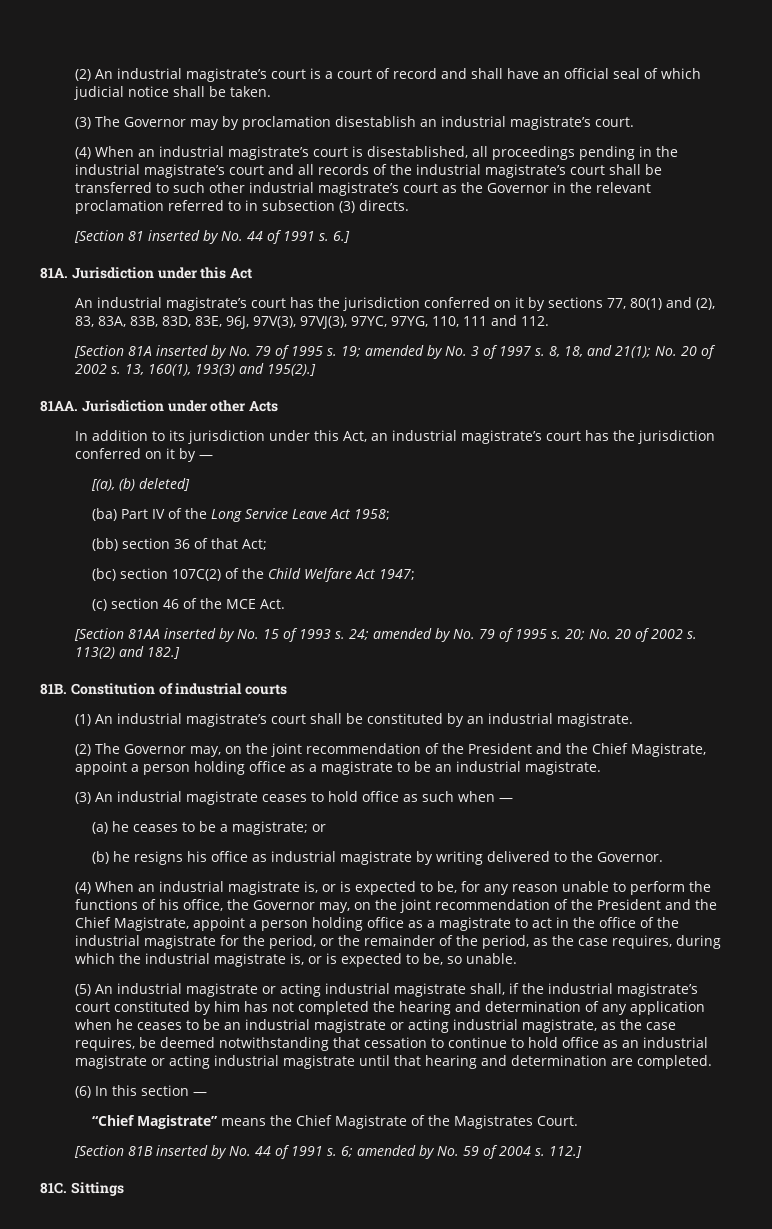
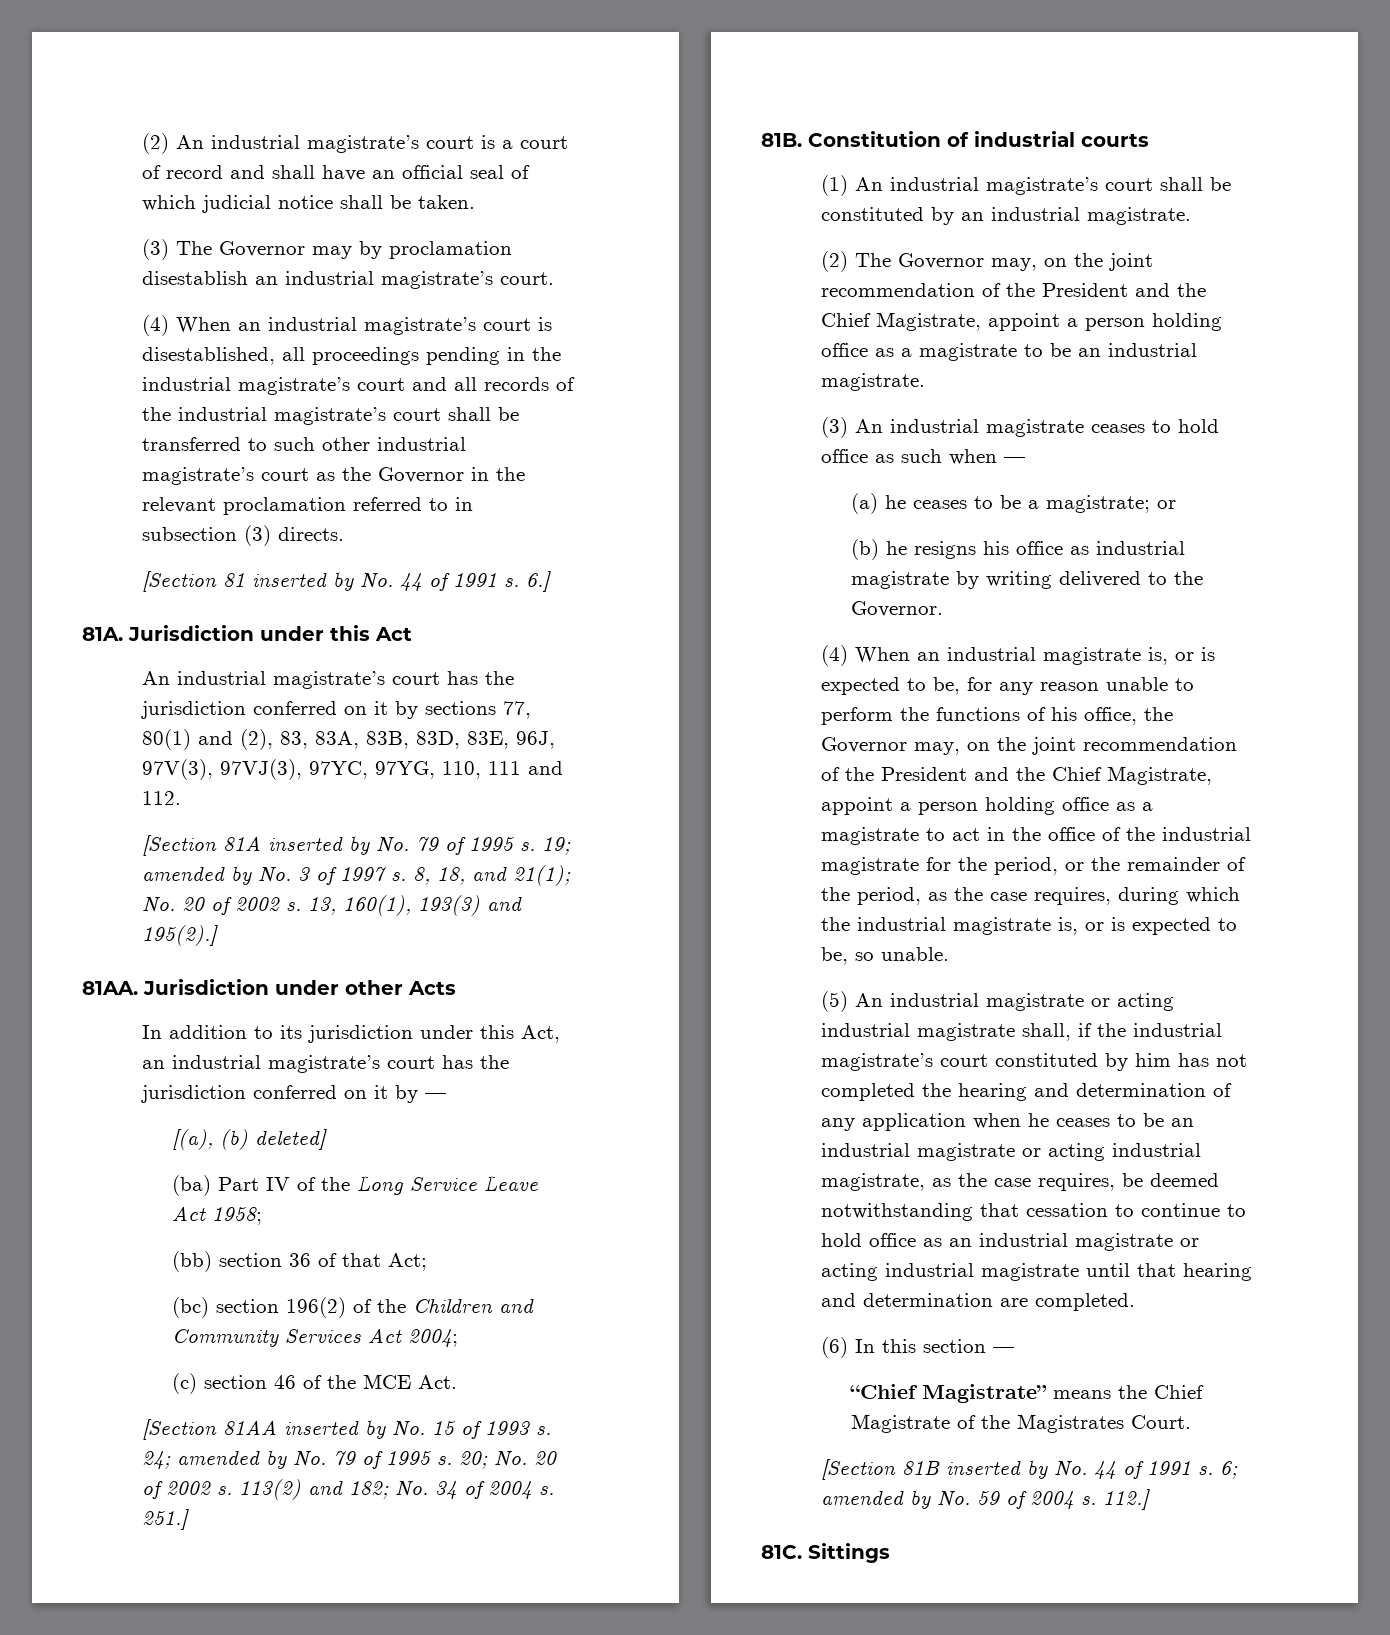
[172,568,416,582] 107C(2) of the Child Welfare Act 1947; -> [286,1297,535,1318] [172,1328,459,1347] 196(2) of the Children and Community Services Act 2004;
[146,647,180,659] 182.] -> [349,1481,555,1499] [142,1509,190,1530] 182; No. 34 of 2004 s. 251.]

